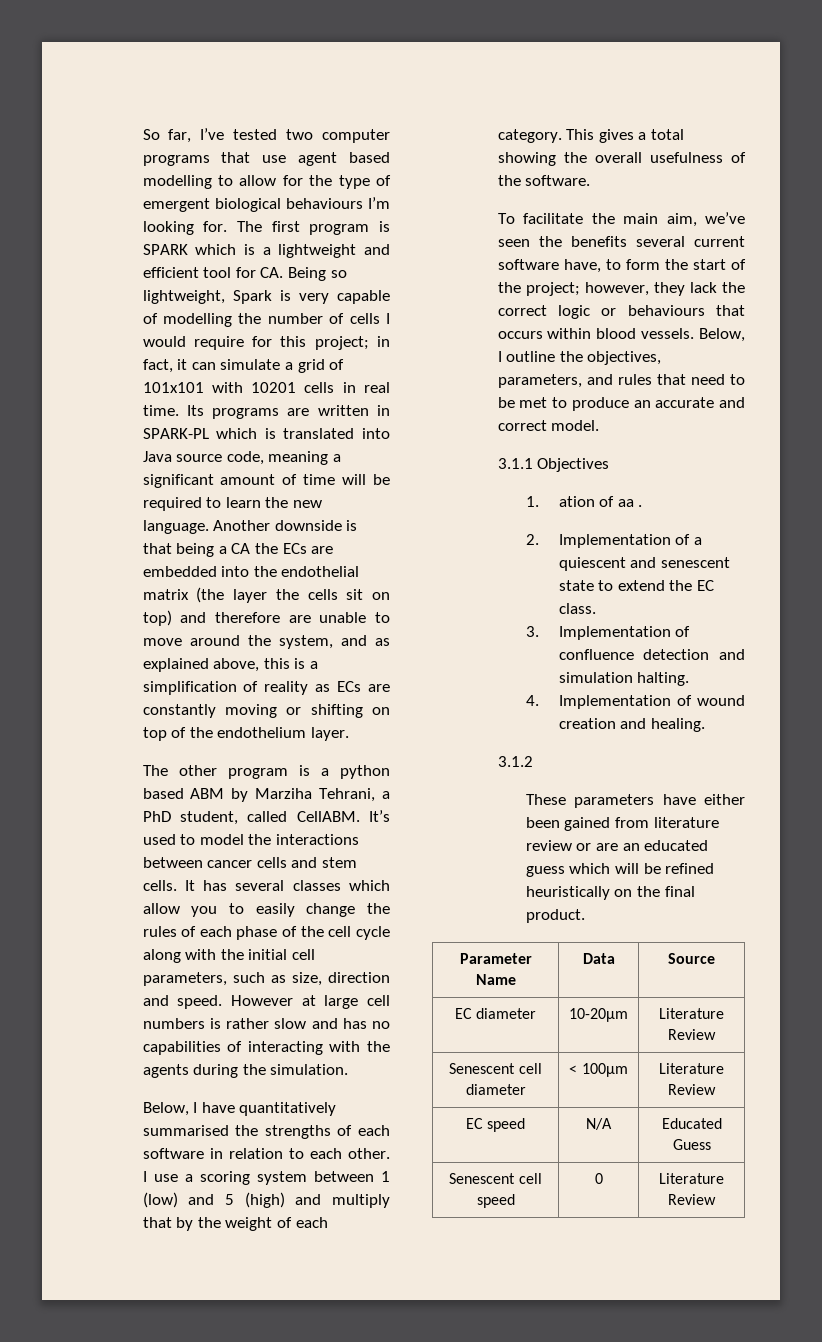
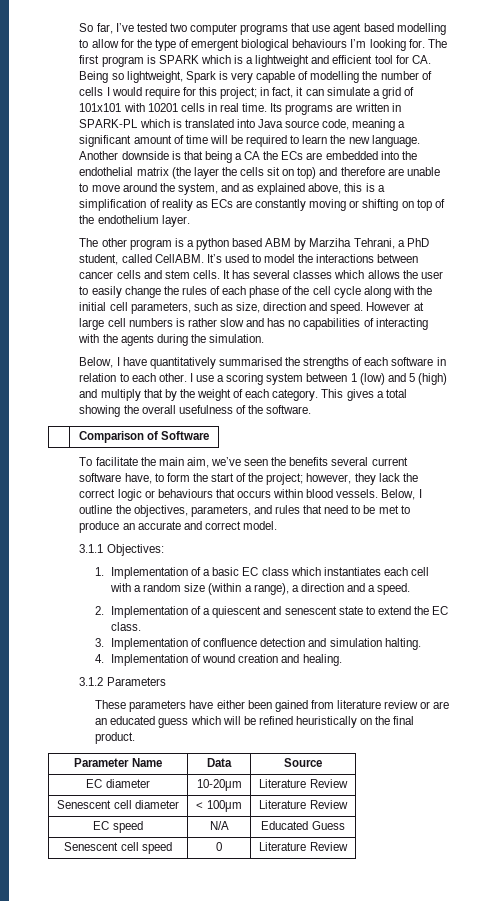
[142,903,218,917] allow you -> [367,270,443,279] allows the user
(591, 180) none -> [78,431,210,443] // | Comparison of Software
[537,458,610,472] Objectives -> [106,544,164,556] Objectives:
[558,496,643,507] ation of aa . -> [110,567,429,579] [109,583,411,595] Implementation of a basic EC class which instantiates each cell with a random size (within a range), a direction and a speed.
(533, 761) none -> [106,677,166,686] Parameters

